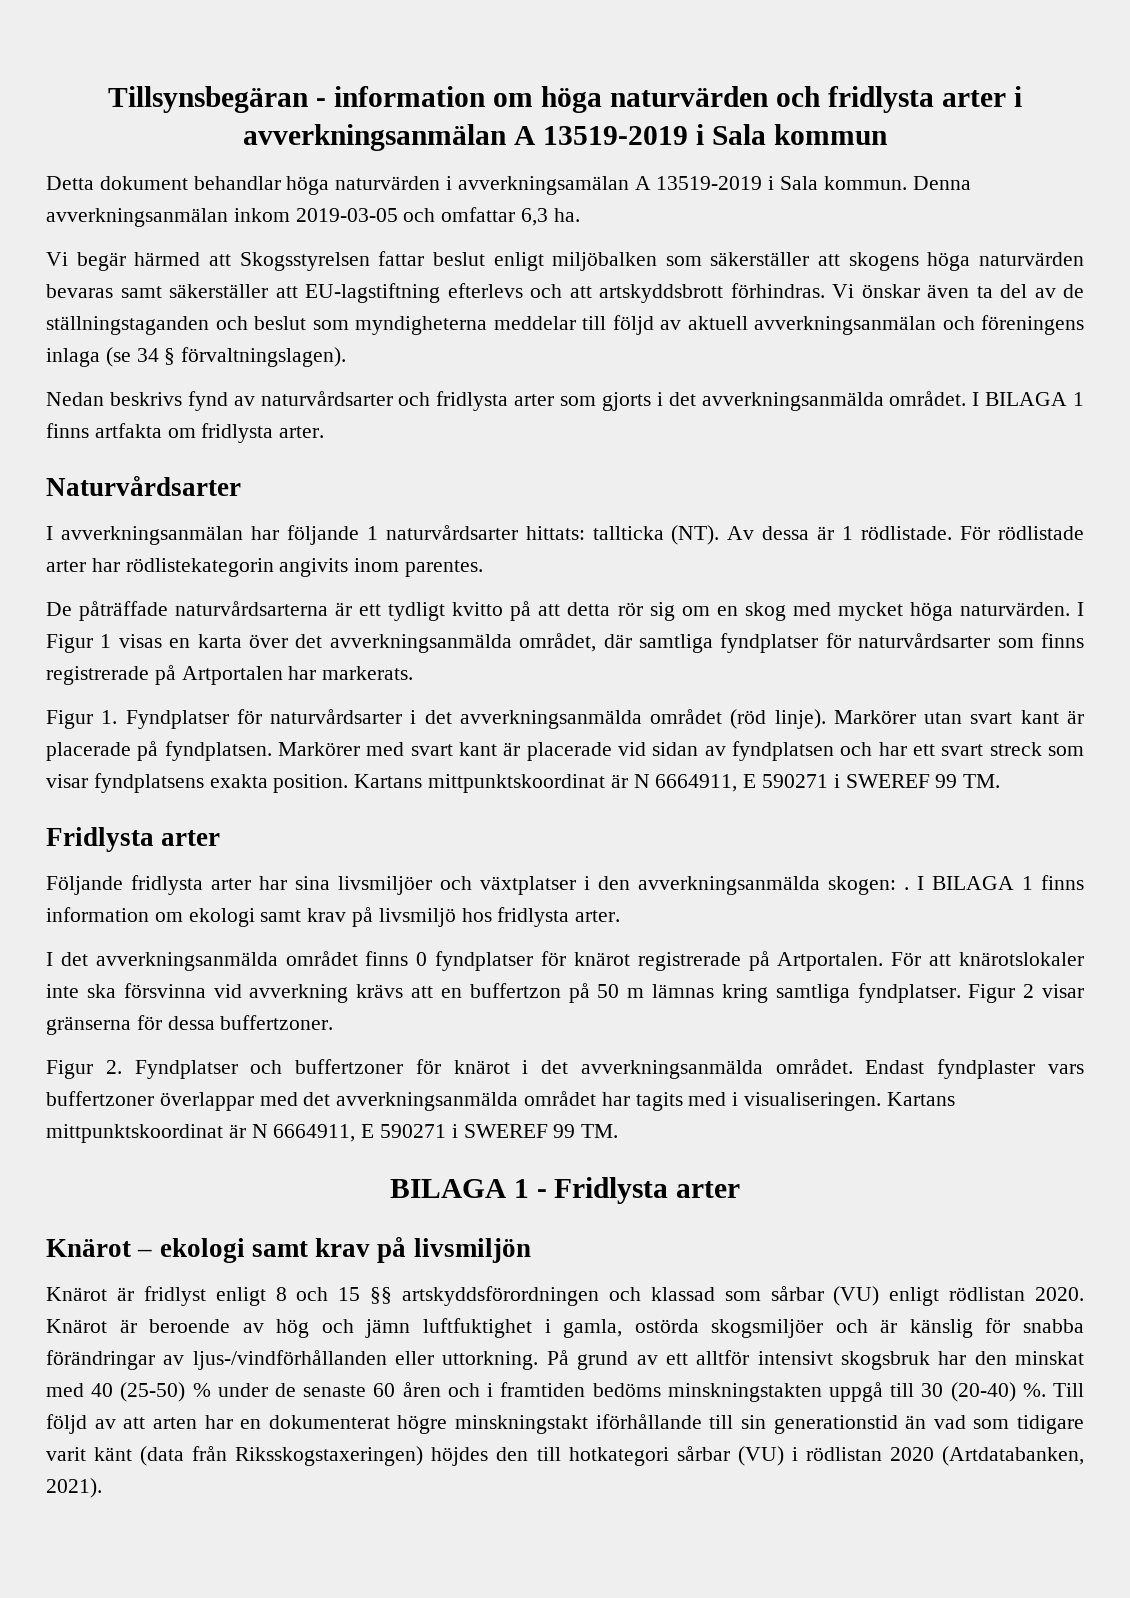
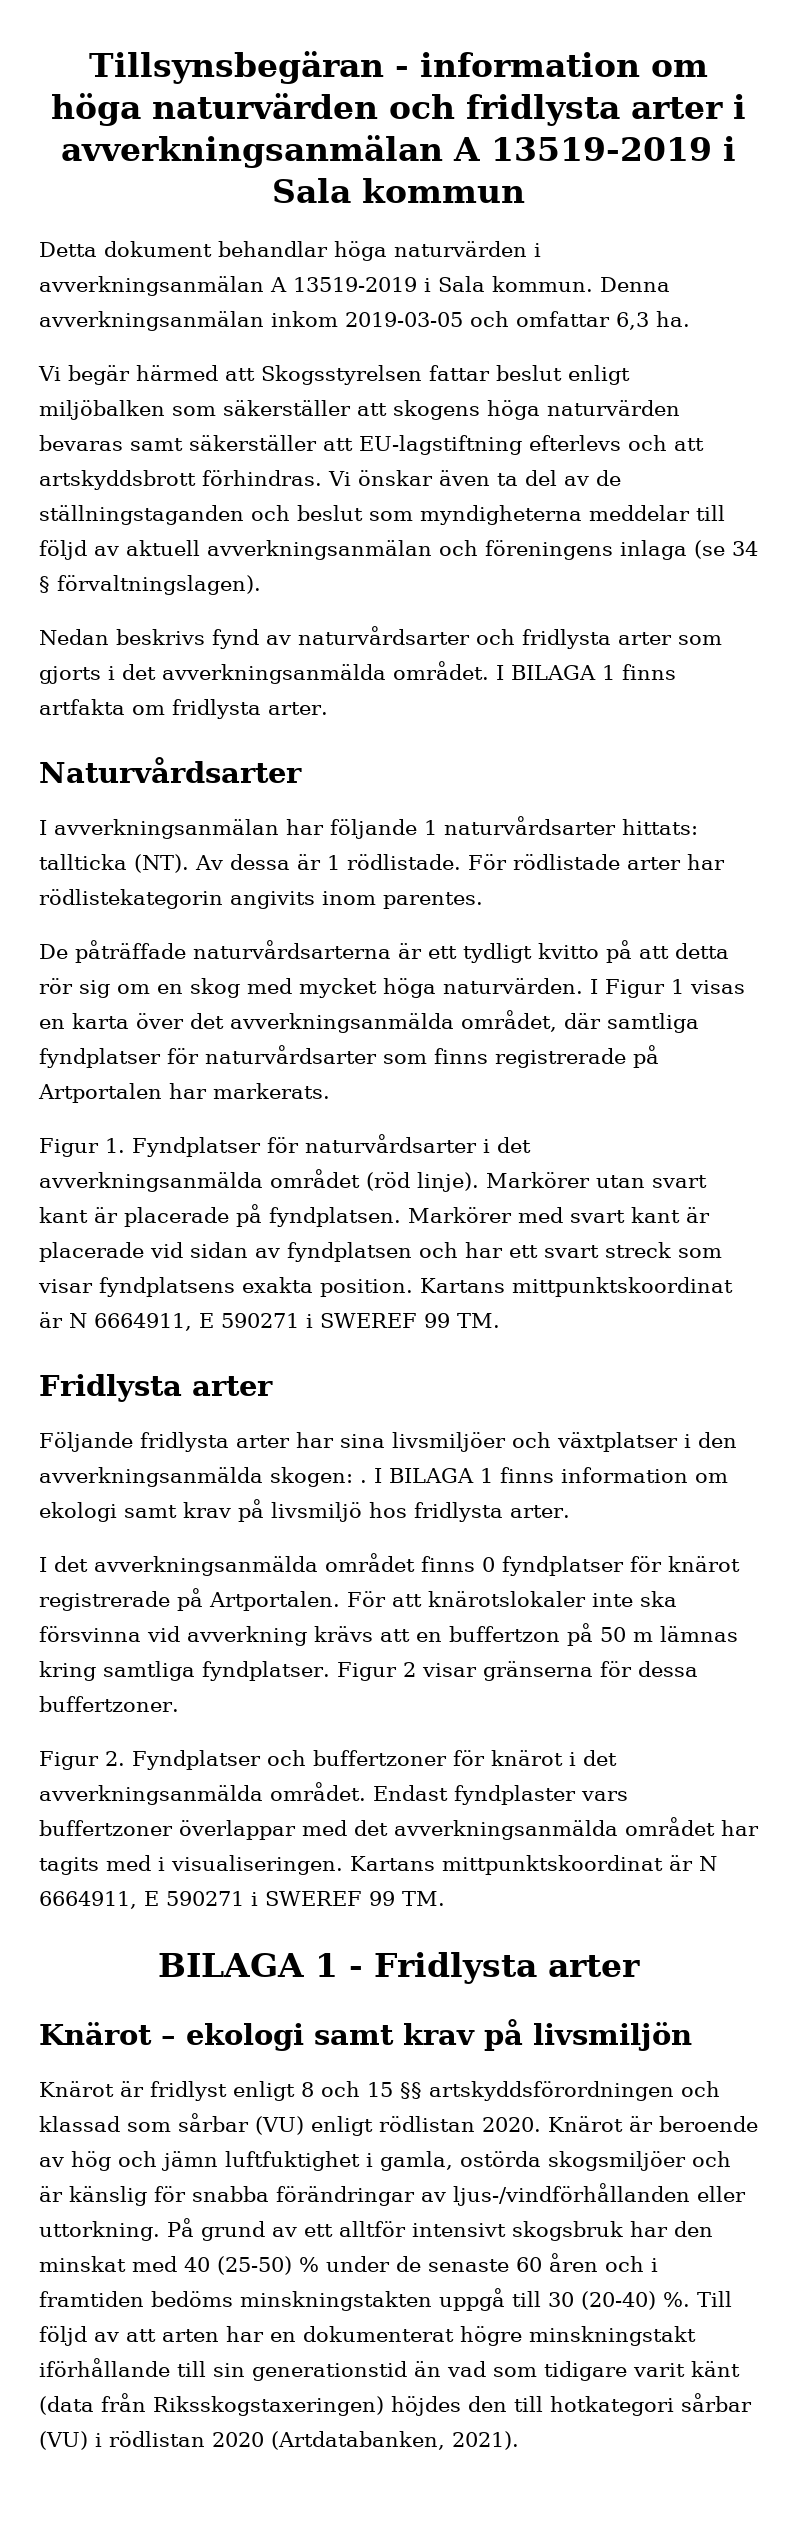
[457,176,629,195] avverkningsamälan -> [39,276,264,296] avverkningsanmälan

